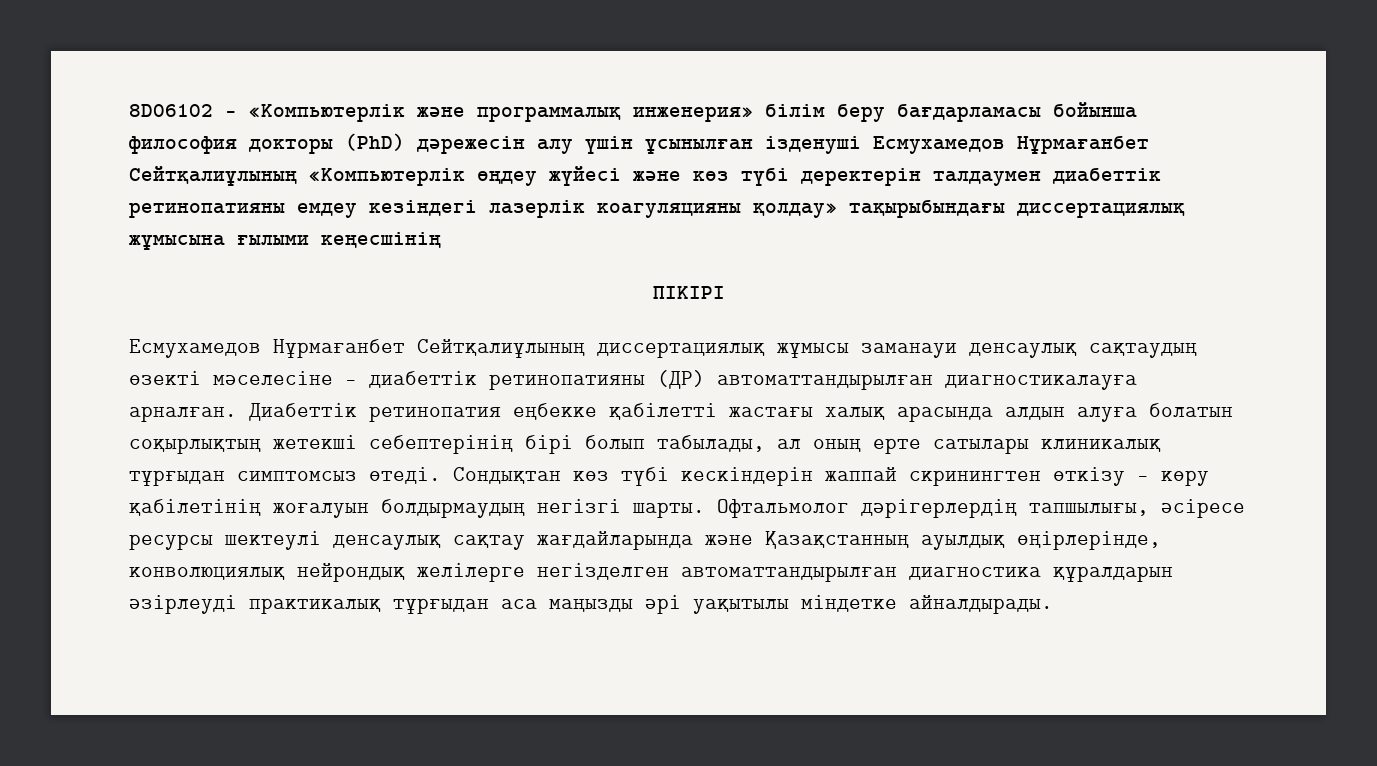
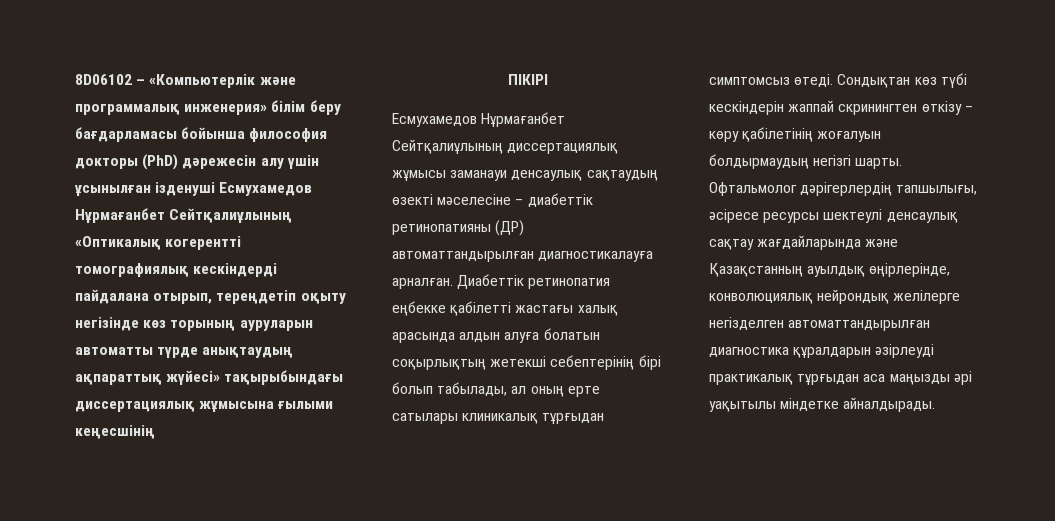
[225,111,237,117] — -> [136,79,146,85] –
[309,166,1161,186] [129,200,837,218] «Компьютерлік өңдеу жүйесі және көз түбі деректерін талдаумен диабеттік ретинопатияны емдеу кезіндегі лазерлік коагуляцияны қолдау» -> [75,236,242,250] [75,263,278,277] [75,289,346,304] [75,317,313,331] [75,347,294,358] [75,370,221,385] «Оптикалық когерентті томографиялық кескіндерді пайдалана отырып, тереңдетіп оқыту негізінде көз торының ауруларын автоматты түрде анықтаудың ақпараттық жүйесі»
[345,380,357,385] — -> [515,199,524,205] –
[1137,476,1149,481] — -> [964,106,973,112] –

